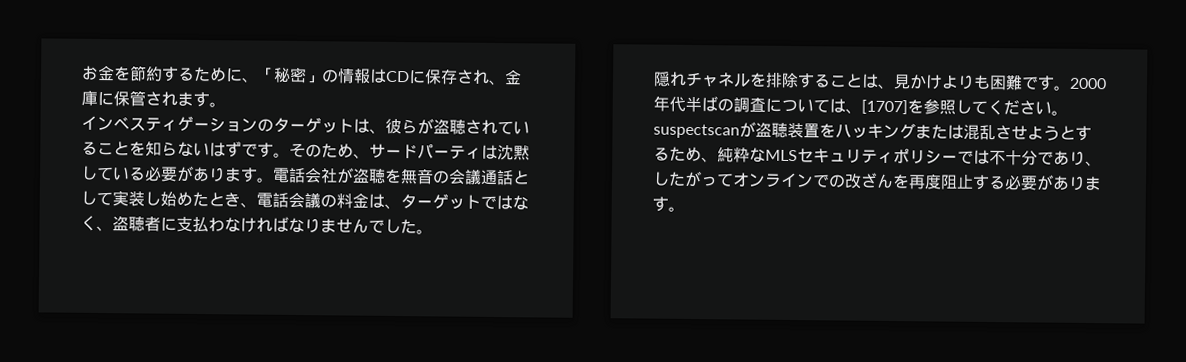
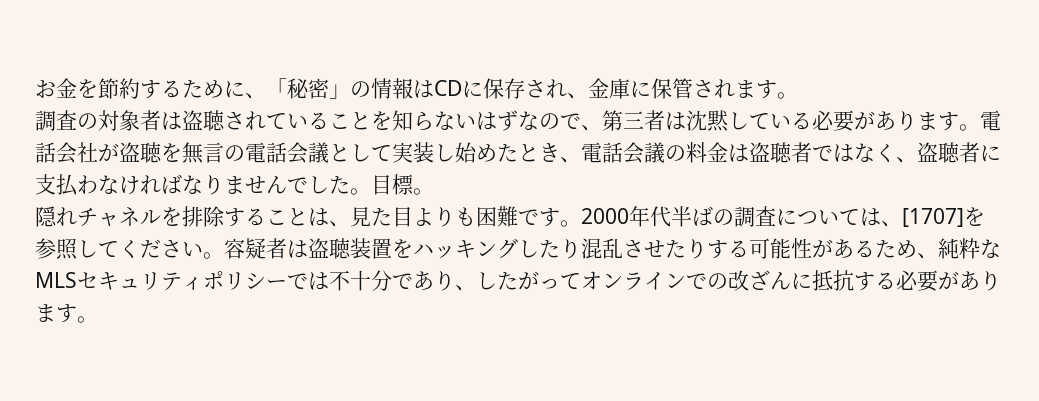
[81,115,434,135] インベスティゲーションのターゲットは、彼らが -> [35,110,182,131] 調査の対象者は
[241,142,482,159] です。そのため、サードパーティ -> [518,110,665,131] なので、第三者
[416,168,514,186] 音の会議通話 -> [203,142,329,164] 言の電話会議
[384,193,481,210] 、ターゲット -> [749,142,812,163] 盗聴者
(433, 232) none -> [371,174,434,195] 目標。
[909,74,943,90] かけ -> [371,207,413,227] た目
[653,121,756,139] suspectscanが -> [224,238,308,259] 容疑者は
[915,124,964,139] または -> [518,239,581,259] したり
[1027,125,1092,142] ようとす -> [665,238,854,259] たりする可能性があ
[892,174,974,190] を再度阻止 -> [791,270,854,291] に抵抗

